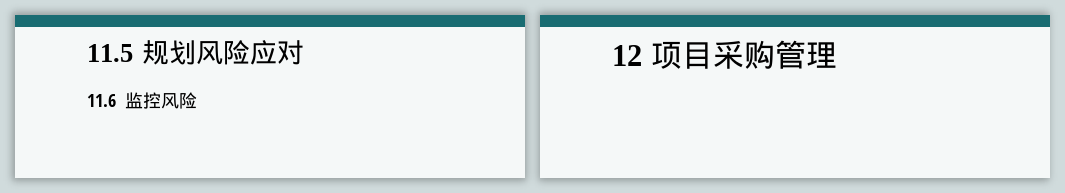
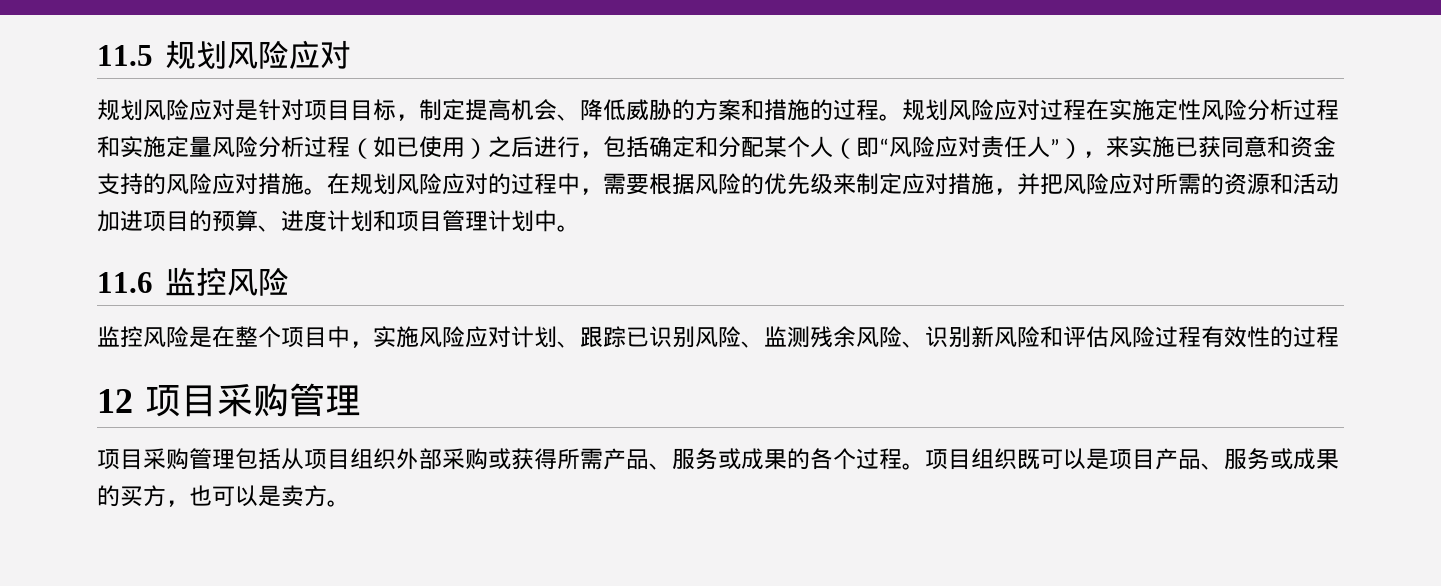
[87,92,197,109] [612,40,837,69] 11.6监控风险 // 12项目采购管理 -> [97,99,1339,121] [97,136,1336,159] [97,173,1339,195] [97,210,580,232] [97,267,289,296] [97,326,1339,348] [97,383,361,417] [97,448,1339,470] [97,485,350,507] 规划风险应对是针对项目目标，制定提高机会、降低威胁的方案和措施的过程。规划风险应对过程在实施定性风险分析过程和实施定量风险分析过程（如已使用）之后进行，包括确定和分配某个人（即“风险应对责任人”），来实施已获同意和资金支持的风险应对措施。在规划风险应对的过程中，需要根据风险的优先级来制定应对措施，并把风险应对所需的资源和活动加进项目的预算、进度计划和项目管理计划中。 // 11.6监控风险 // 监控风险是在整个项目中，实施风险应对计划、跟踪已识别风险、监测残余风险、识别新风险和评估风险过程有效性的过程 // 12项目采购管理 // 项目采购管理包括从项目组织外部采购或获得所需产品、服务或成果的各个过程。项目组织既可以是项目产品、服务或成果的买方，也可以是卖方。

